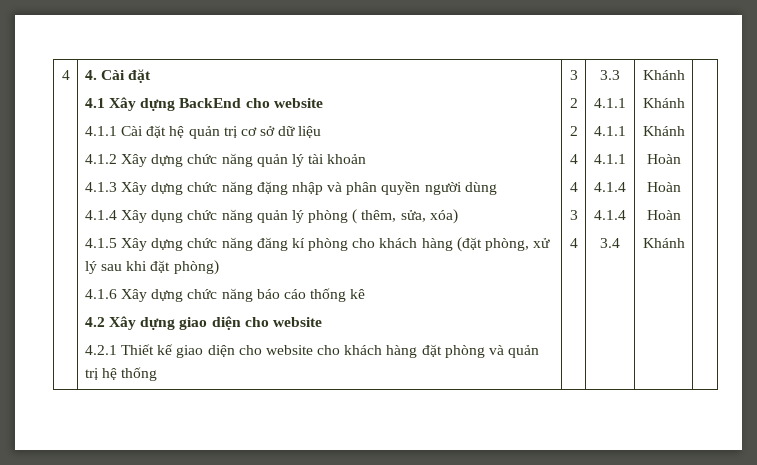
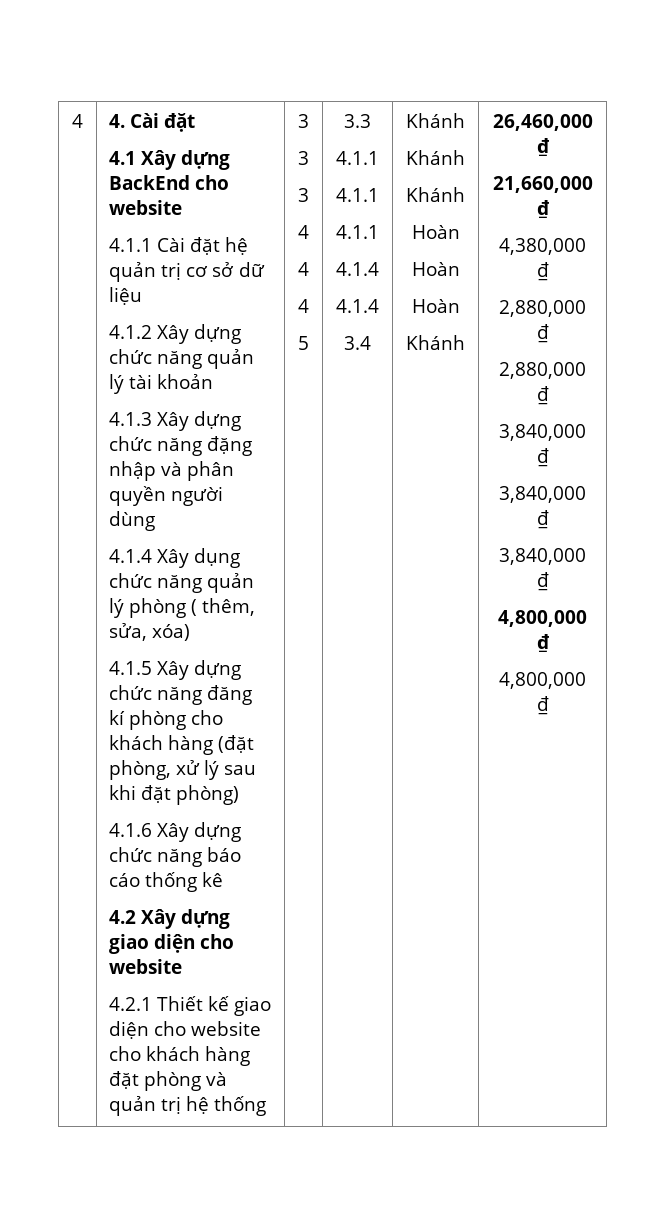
[569,98,578,108] [569,126,578,136] [569,154,578,164] [569,182,578,192] [569,210,578,220] [569,238,578,248] 2 // 2 // 4 // 4 // 3 // 4 -> [298,151,309,165] [298,188,309,202] [298,225,309,239] [298,262,309,276] [298,299,309,313] [298,336,309,350] 3 // 3 // 4 // 4 // 4 // 5
(685, 243) none -> [492,114,593,131] [536,138,549,156] [492,176,593,193] [536,200,549,218] [499,238,586,255] [536,262,549,281] [499,300,586,317] [536,324,549,343] [499,362,586,379] [536,386,549,405] [499,424,586,441] [536,448,549,467] [499,486,586,503] [536,510,549,529] [499,548,586,565] [536,572,549,591] [498,610,587,627] [536,634,549,652] [499,672,586,689] [536,696,549,715] 26,460,000 ₫ // 21,660,000 ₫ // 4,380,000 ₫ // 2,880,000 ₫ // 2,880,000 ₫ // 3,840,000 ₫ // 3,840,000 ₫ // 3,840,000 ₫ // 4,800,000 ₫ // 4,800,000 ₫

